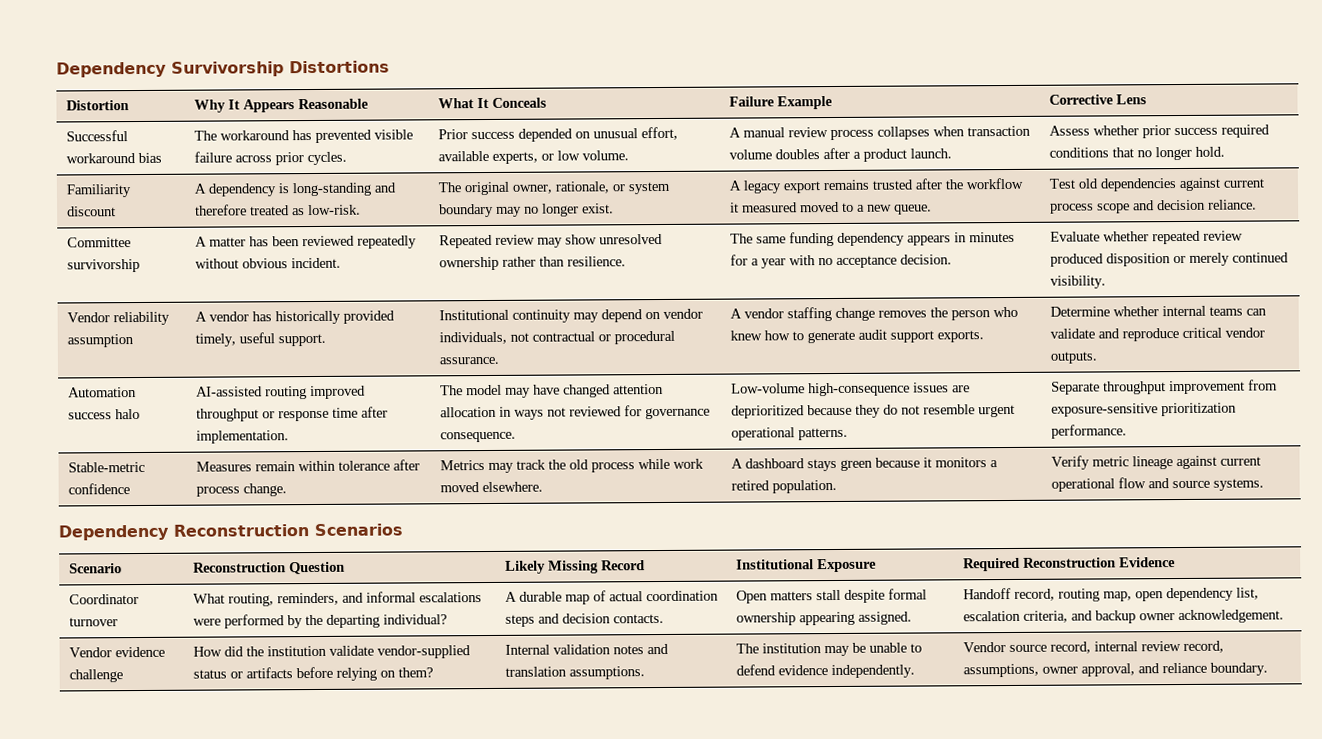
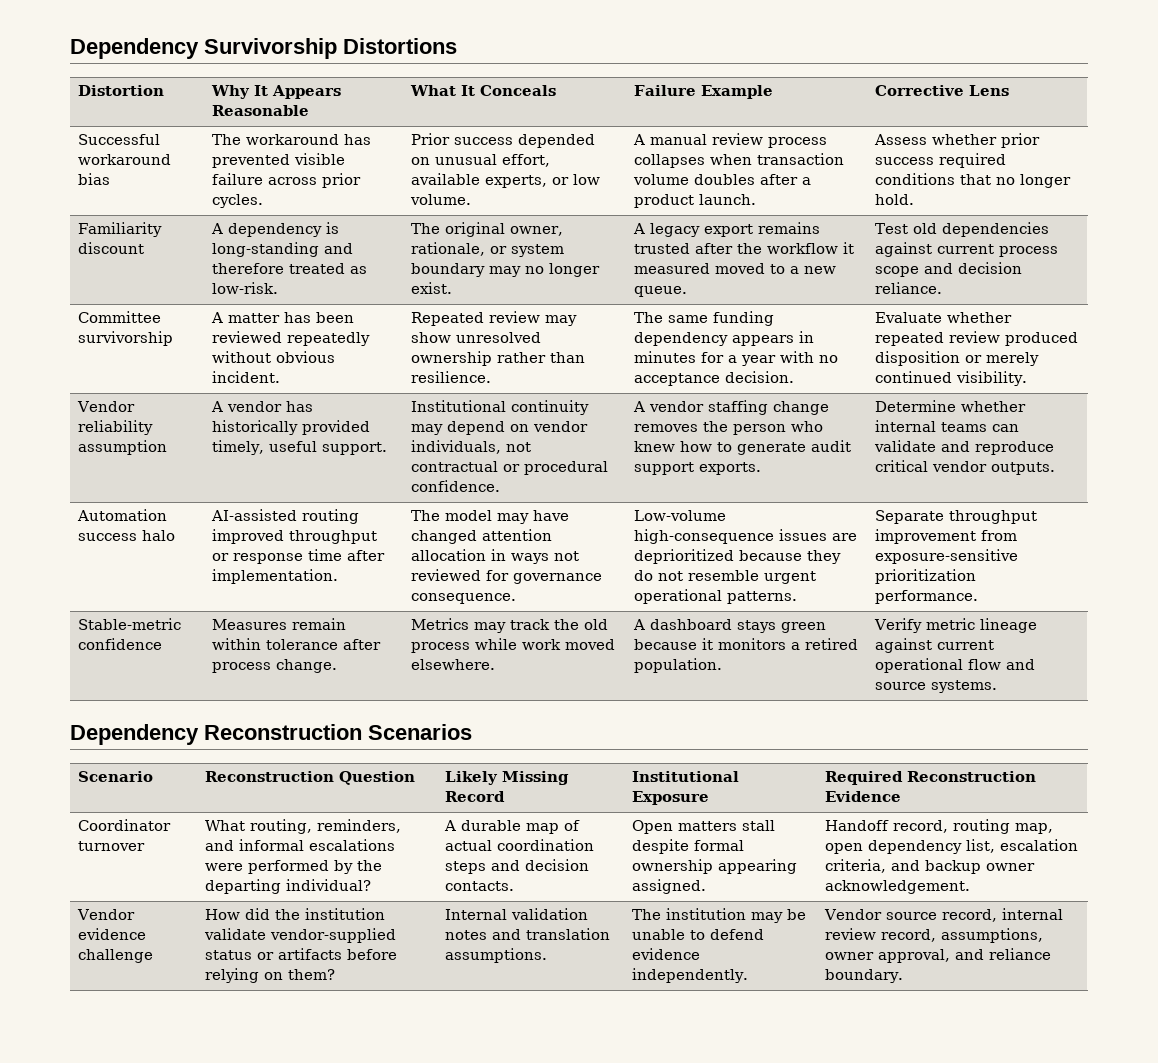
[438,356,499,365] assurance. -> [411,480,501,492] confidence.

